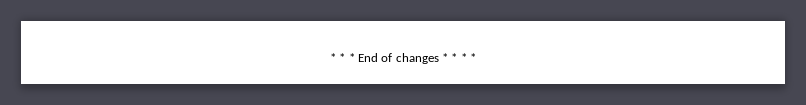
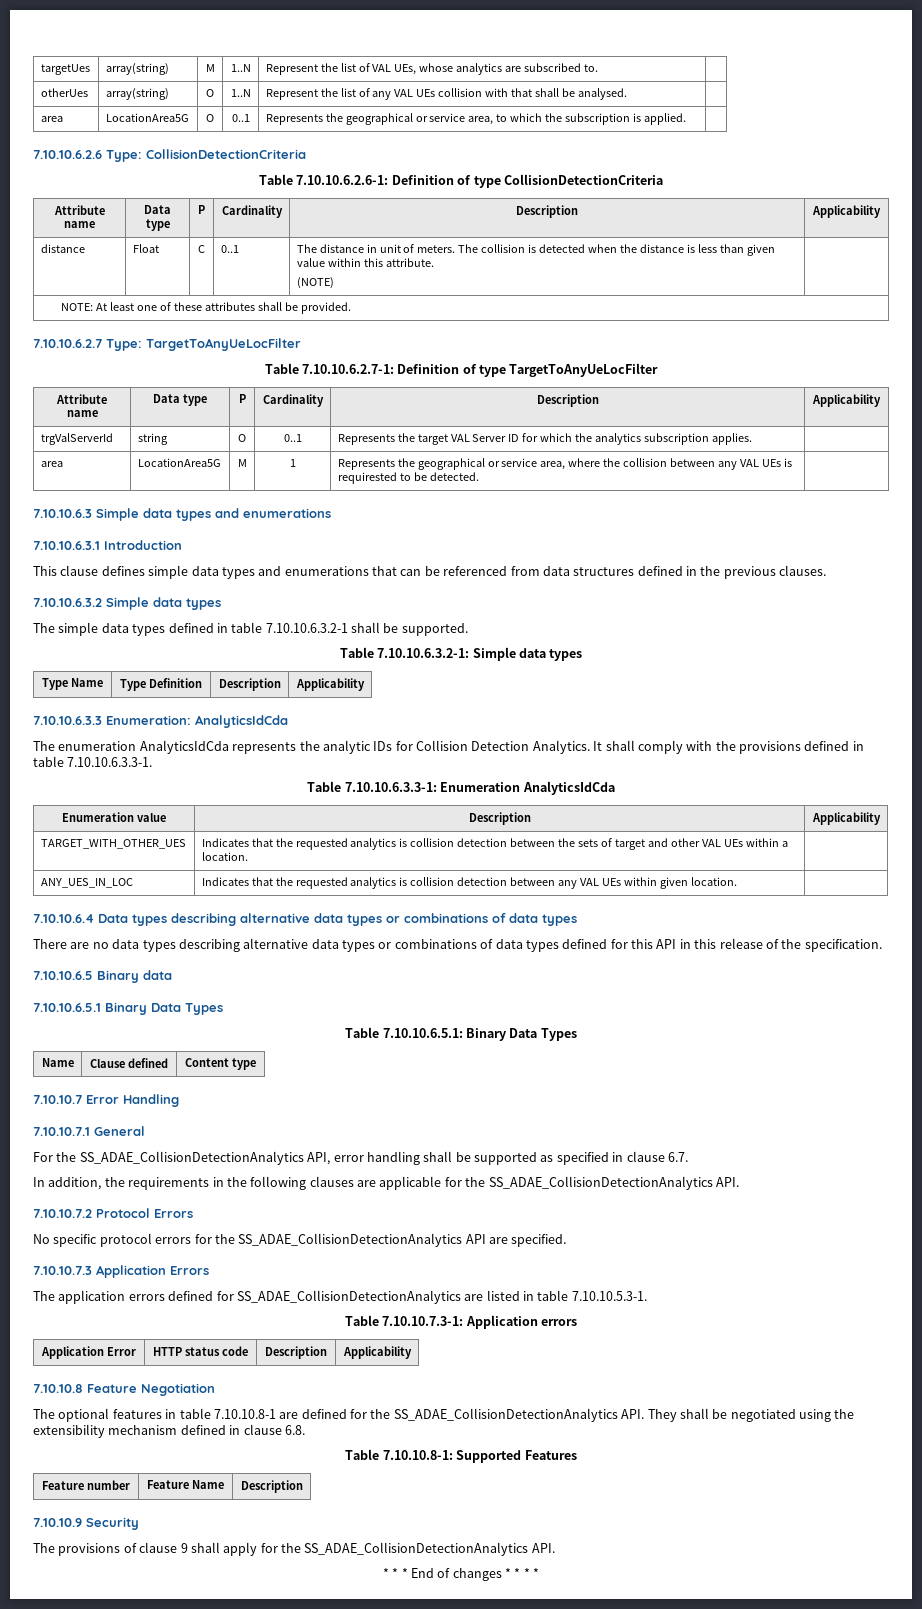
(329, 57) none -> [40,64,90,75] [105,63,169,75] [205,64,215,72] [230,64,251,72] [265,63,599,75] [40,88,88,97] [105,88,169,100] [206,89,214,97] [230,89,251,97] [265,88,628,100] [40,116,63,122] [105,113,189,122] [206,114,214,122] [231,114,250,122] [265,113,687,125] [33,149,306,162] [259,174,663,188] [53,205,105,215] [64,221,95,228] [144,205,171,214] [145,219,170,231] [198,205,205,214] [221,205,283,218] [516,205,578,218] [812,205,881,218] [40,244,85,253] [132,244,159,253] [198,245,205,253] [220,245,239,253] [296,244,776,256] [296,258,434,267] [296,277,334,289] [60,302,351,314] [33,338,301,351] [264,363,659,377] [56,394,107,404] [66,410,98,417] [153,394,207,406] [238,394,246,403] [262,394,324,407] [536,394,599,407] [812,394,881,407] [40,433,113,445] [137,433,168,445] [238,434,246,442] [283,434,302,442] [337,433,753,445] [40,461,63,467] [137,458,221,467] [237,459,247,467] [289,459,296,467] [337,458,793,470] [337,472,479,484] [33,508,331,521] [33,540,182,550] [33,565,827,579] [33,597,221,610] [33,622,468,636] [339,647,583,661] [42,678,103,690] [120,678,202,691] [218,678,281,691] [295,678,365,691] [33,715,288,728] [33,740,864,754] [33,756,153,767] [307,781,615,795] [62,812,166,822] [468,812,531,825] [811,812,881,825] [40,839,186,849] [201,838,789,850] [201,852,248,861] [40,878,133,888] [201,877,738,889] [33,913,577,926] [33,938,882,952] [33,970,172,983] [33,1002,223,1015] [345,1027,577,1041] [41,1058,74,1067] [90,1058,168,1068] [185,1058,256,1070] [33,1094,179,1107] [33,1126,145,1136] [33,1151,688,1165] [33,1176,739,1190] [33,1208,193,1218] [33,1233,567,1247] [33,1265,209,1278] [33,1290,647,1304] [344,1315,578,1329] [41,1346,136,1359] [153,1346,248,1356] [265,1346,327,1359] [342,1346,412,1359] [33,1383,215,1396] [33,1408,855,1422] [33,1424,305,1438] [345,1449,577,1463] [42,1480,130,1490] [147,1480,224,1489] [240,1480,303,1493] [33,1517,139,1530] [33,1542,555,1556] targetUes | array(string) | M | 1..N | Represent the list of VAL UEs, whose analytics are subscribed to. | // otherUes | array(string) | O | 1..N | Represent the list of any VAL UEs collision with that shall be analysed. | // area | LocationArea5G | O | 0..1 | Represents the geographical or service area, to which the subscription is applied. | // 7.10.10.6.2.6 Type: CollisionDetectionCriteria // Table 7.10.10.6.2.6-1: Definition of type CollisionDetectionCriteria // Attribute name | Data type | P | Cardinality | Description | Applicability // distance | Float | C | 0..1 | The distance in unit of meters. The collision is detected when the distance is less than given value within this attribute. // (NOTE) | // NOTE: At least one of these attributes shall be provided. // 7.10.10.6.2.7 Type: TargetToAnyUeLocFilter // Table 7.10.10.6.2.7-1: Definition of type TargetToAnyUeLocFilter // Attribute name | Data type | P | Cardinality | Description | Applicability // trgValServerId | string | O | 0..1 | Represents the target VAL Server ID for which the analytics subscription applies. | // area | LocationArea5G | M | 1 | Represents the geographical or service area, where the collision between any VAL UEs is requirested to be detected. | // 7.10.10.6.3 Simple data types and enumerations // 7.10.10.6.3.1 Introduction // This clause defines simple data types and enumerations that can be referenced from data structures defined in the previous clauses. // 7.10.10.6.3.2 Simple data types // The simple data types defined in table 7.10.10.6.3.2-1 shall be supported. // Table 7.10.10.6.3.2-1: Simple data types // Type Name | Type Definition | Description | Applicability // 7.10.10.6.3.3 Enumeration: AnalyticsIdCda // The enumeration AnalyticsIdCda represents the analytic IDs for Collision Detection Analytics. It shall comply with the provisions defined in table 7.10.10.6.3.3-1. // Table 7.10.10.6.3.3-1: Enumeration AnalyticsIdCda // Enumeration value | Description | Applicability // TARGET_WITH_OTHER_UES | Indicates that the requested analytics is collision detection between the sets of target and other VAL UEs within a location. | // ANY_UES_IN_LOC | Indicates that the requested analytics is collision detection between any VAL UEs within given location. | // 7.10.10.6.4 Data types describing alternative data types or combinations of data types // There are no data types describing alternative data types or combinations of data types defined for this API in this release of the specification. // 7.10.10.6.5 Binary data // 7.10.10.6.5.1 Binary Data Types // Table 7.10.10.6.5.1: Binary Data Types // Name | Clause defined | Content type // 7.10.10.7 Error Handling // 7.10.10.7.1 General // For the SS_ADAE_CollisionDetectionAnalytics API, error handling shall be supported as specified in clause 6.7. // In addition, the requirements in the following clauses are applicable for the SS_ADAE_CollisionDetectionAnalytics API. // 7.10.10.7.2 Protocol Errors // No specific protocol errors for the SS_ADAE_CollisionDetectionAnalytics API are specified. // 7.10.10.7.3 Application Errors // The application errors defined for SS_ADAE_CollisionDetectionAnalytics are listed in table 7.10.10.5.3-1. // Table 7.10.10.7.3-1: Application errors // Application Error | HTTP status code | Description | Applicability // 7.10.10.8 Feature Negotiation // The optional features in table 7.10.10.8-1 are defined for the SS_ADAE_CollisionDetectionAnalytics API. They shall be negotiated using the extensibility mechanism defined in clause 6.8. // Table 7.10.10.8-1: Supported Features // Feature number | Feature Name | Description // 7.10.10.9 Security // The provisions of clause 9 shall apply for the SS_ADAE_CollisionDetectionAnalytics API. //

